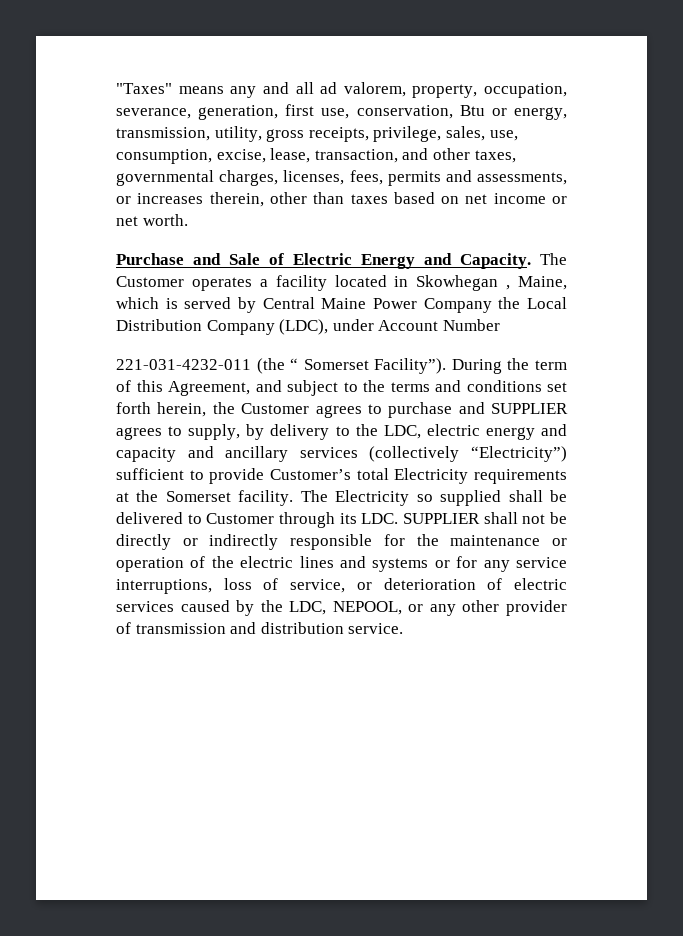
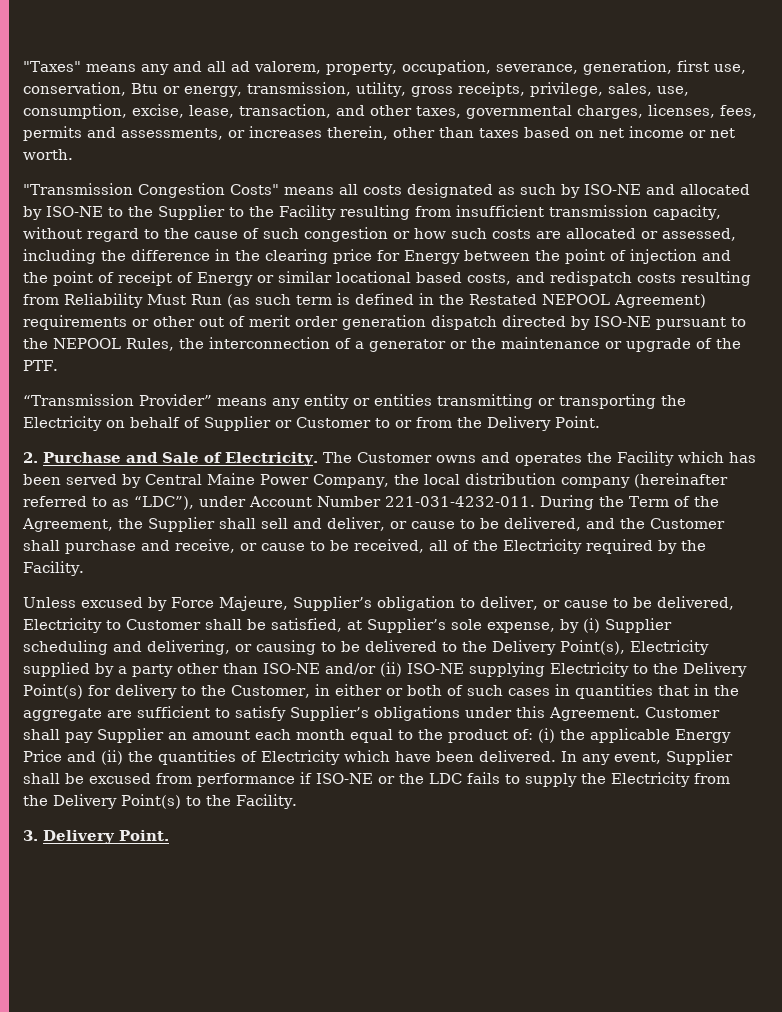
[116,253,567,269] [116,275,567,291] [116,297,178,309] Purchase and Sale of Electric Energy and Capacity. The Customer operates a facility located in Skowhegan , Maine, which is -> [23,183,750,198] [23,205,721,220] [23,227,736,242] [23,249,731,264] [23,271,751,286] [23,293,706,308] [23,315,746,330] [23,337,741,352] [23,360,58,371] [23,394,686,409] [23,416,600,431] [23,451,756,466] [23,474,61,485] "Transmission Congestion Costs" means all costs designated as such by ISO-NE and allocated by ISO-NE to the Supplier to the Facility resulting from insufficient transmission capacity, without regard to the cause of such congestion or how such costs are allocated or assessed, including the difference in the clearing price for Energy between the point of injection and the point of receipt of Energy or similar locational based costs, and redispatch costs resulting from Reliability Must Run (as such term is defined in the Restated NEPOOL Agreement) requirements or other out of merit order generation dispatch directed by ISO-NE pursuant to the NEPOOL Rules, the interconnection of a generator or the maintenance or upgrade of the PTF. // “Transmission Provider” means any entity or entities transmitting or transporting the Electricity on behalf of Supplier or Customer to or from the Delivery Point. // 2. Purchase and Sale of Electricity. The Customer owns and operates the Facility which has been
[423,297,567,313] [116,319,500,335] [116,358,567,374] [116,380,567,396] [116,402,568,418] [116,424,567,440] [116,446,567,462] [116,468,567,484] [116,490,567,506] [116,512,567,528] [116,534,567,550] [116,556,567,572] [116,578,567,594] [116,600,567,616] [116,622,404,634] Company the Local Distribution Company (LDC), under Account Number // 221-031-4232-011 (the “ Somerset Facility”). During the term of this Agreement, and subject to the terms and conditions set forth herein, the Customer agrees to purchase and SUPPLIER agrees to supply, by delivery to the LDC, electric energy and capacity and ancillary services (collectively “Electricity”) sufficient to provide Customer’s total Electricity requirements at the Somerset facility. The Electricity so supplied shall be delivered to Customer through its LDC. SUPPLIER shall not be directly or indirectly responsible for the maintenance or operation of the electric lines and systems or for any service interruptions, loss of service, or deterioration of electric services caused by the LDC, NEPOOL, or any other provider of transmission and distribution service. -> [313,473,728,488] [23,495,719,510] [22,517,725,532] [23,539,706,554] [23,561,84,576] [23,596,734,611] [23,618,672,633] [23,640,709,655] [23,662,747,677] [23,684,739,699] [23,706,720,721] [23,728,731,743] [23,750,733,765] [23,772,730,787] [23,794,297,809] [23,830,169,844] Company, the local distribution company (hereinafter referred to as “LDC”), under Account Number 221-031-4232-011. During the Term of the Agreement, the Supplier shall sell and deliver, or cause to be delivered, and the Customer shall purchase and receive, or cause to be received, all of the Electricity required by the Facility. // Unless excused by Force Majeure, Supplier’s obligation to deliver, or cause to be delivered, Electricity to Customer shall be satisfied, at Supplier’s sole expense, by (i) Supplier scheduling and delivering, or causing to be delivered to the Delivery Point(s), Electricity supplied by a party other than ISO-NE and/or (ii) ISO-NE supplying Electricity to the Delivery Point(s) for delivery to the Customer, in either or both of such cases in quantities that in the aggregate are sufficient to satisfy Supplier’s obligations under this Agreement. Customer shall pay Supplier an amount each month equal to the product of: (i) the applicable Energy Price and (ii) the quantities of Electricity which have been delivered. In any event, Supplier shall be excused from performance if ISO-NE or the LDC fails to supply the Electricity from the Delivery Point(s) to the Facility. // 3. Delivery Point.

